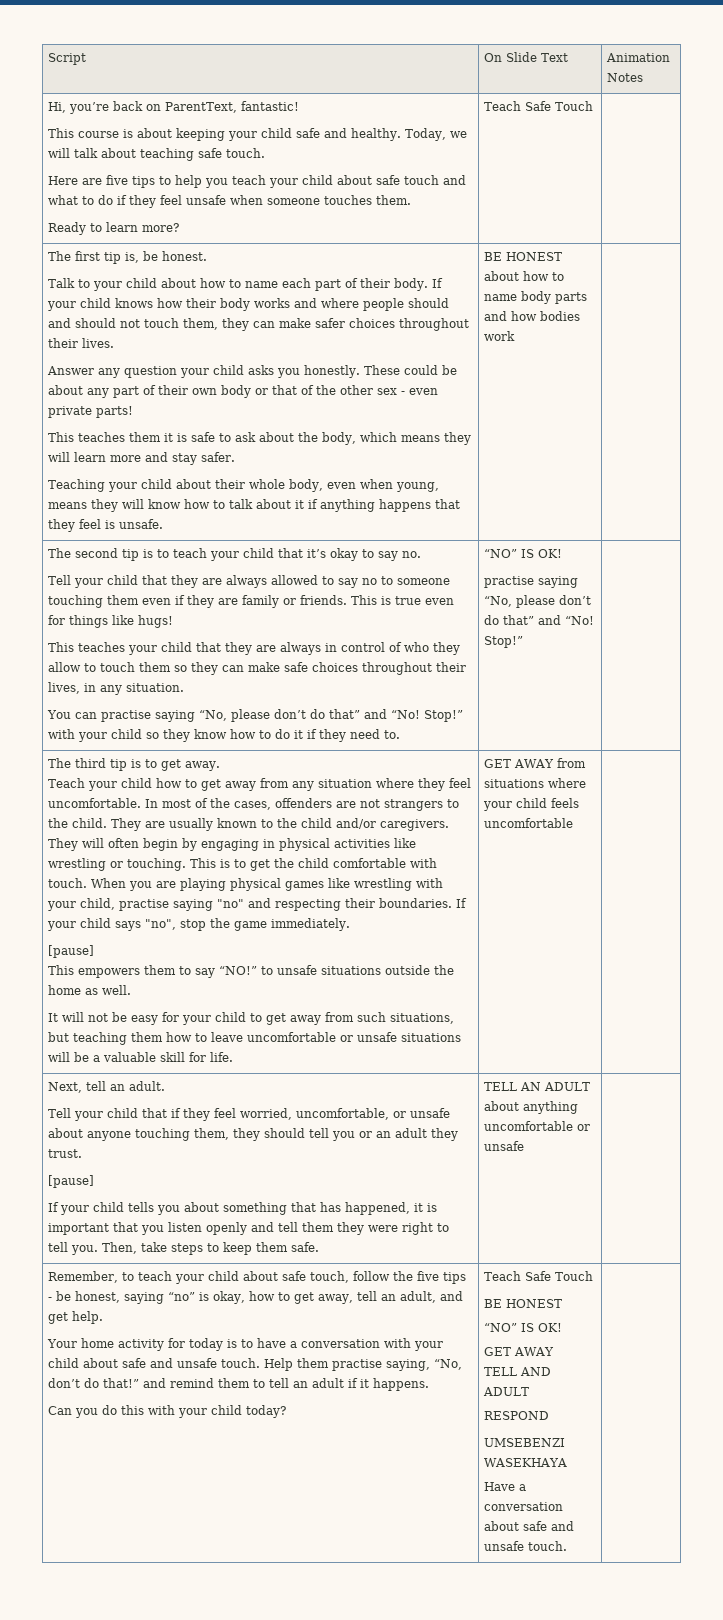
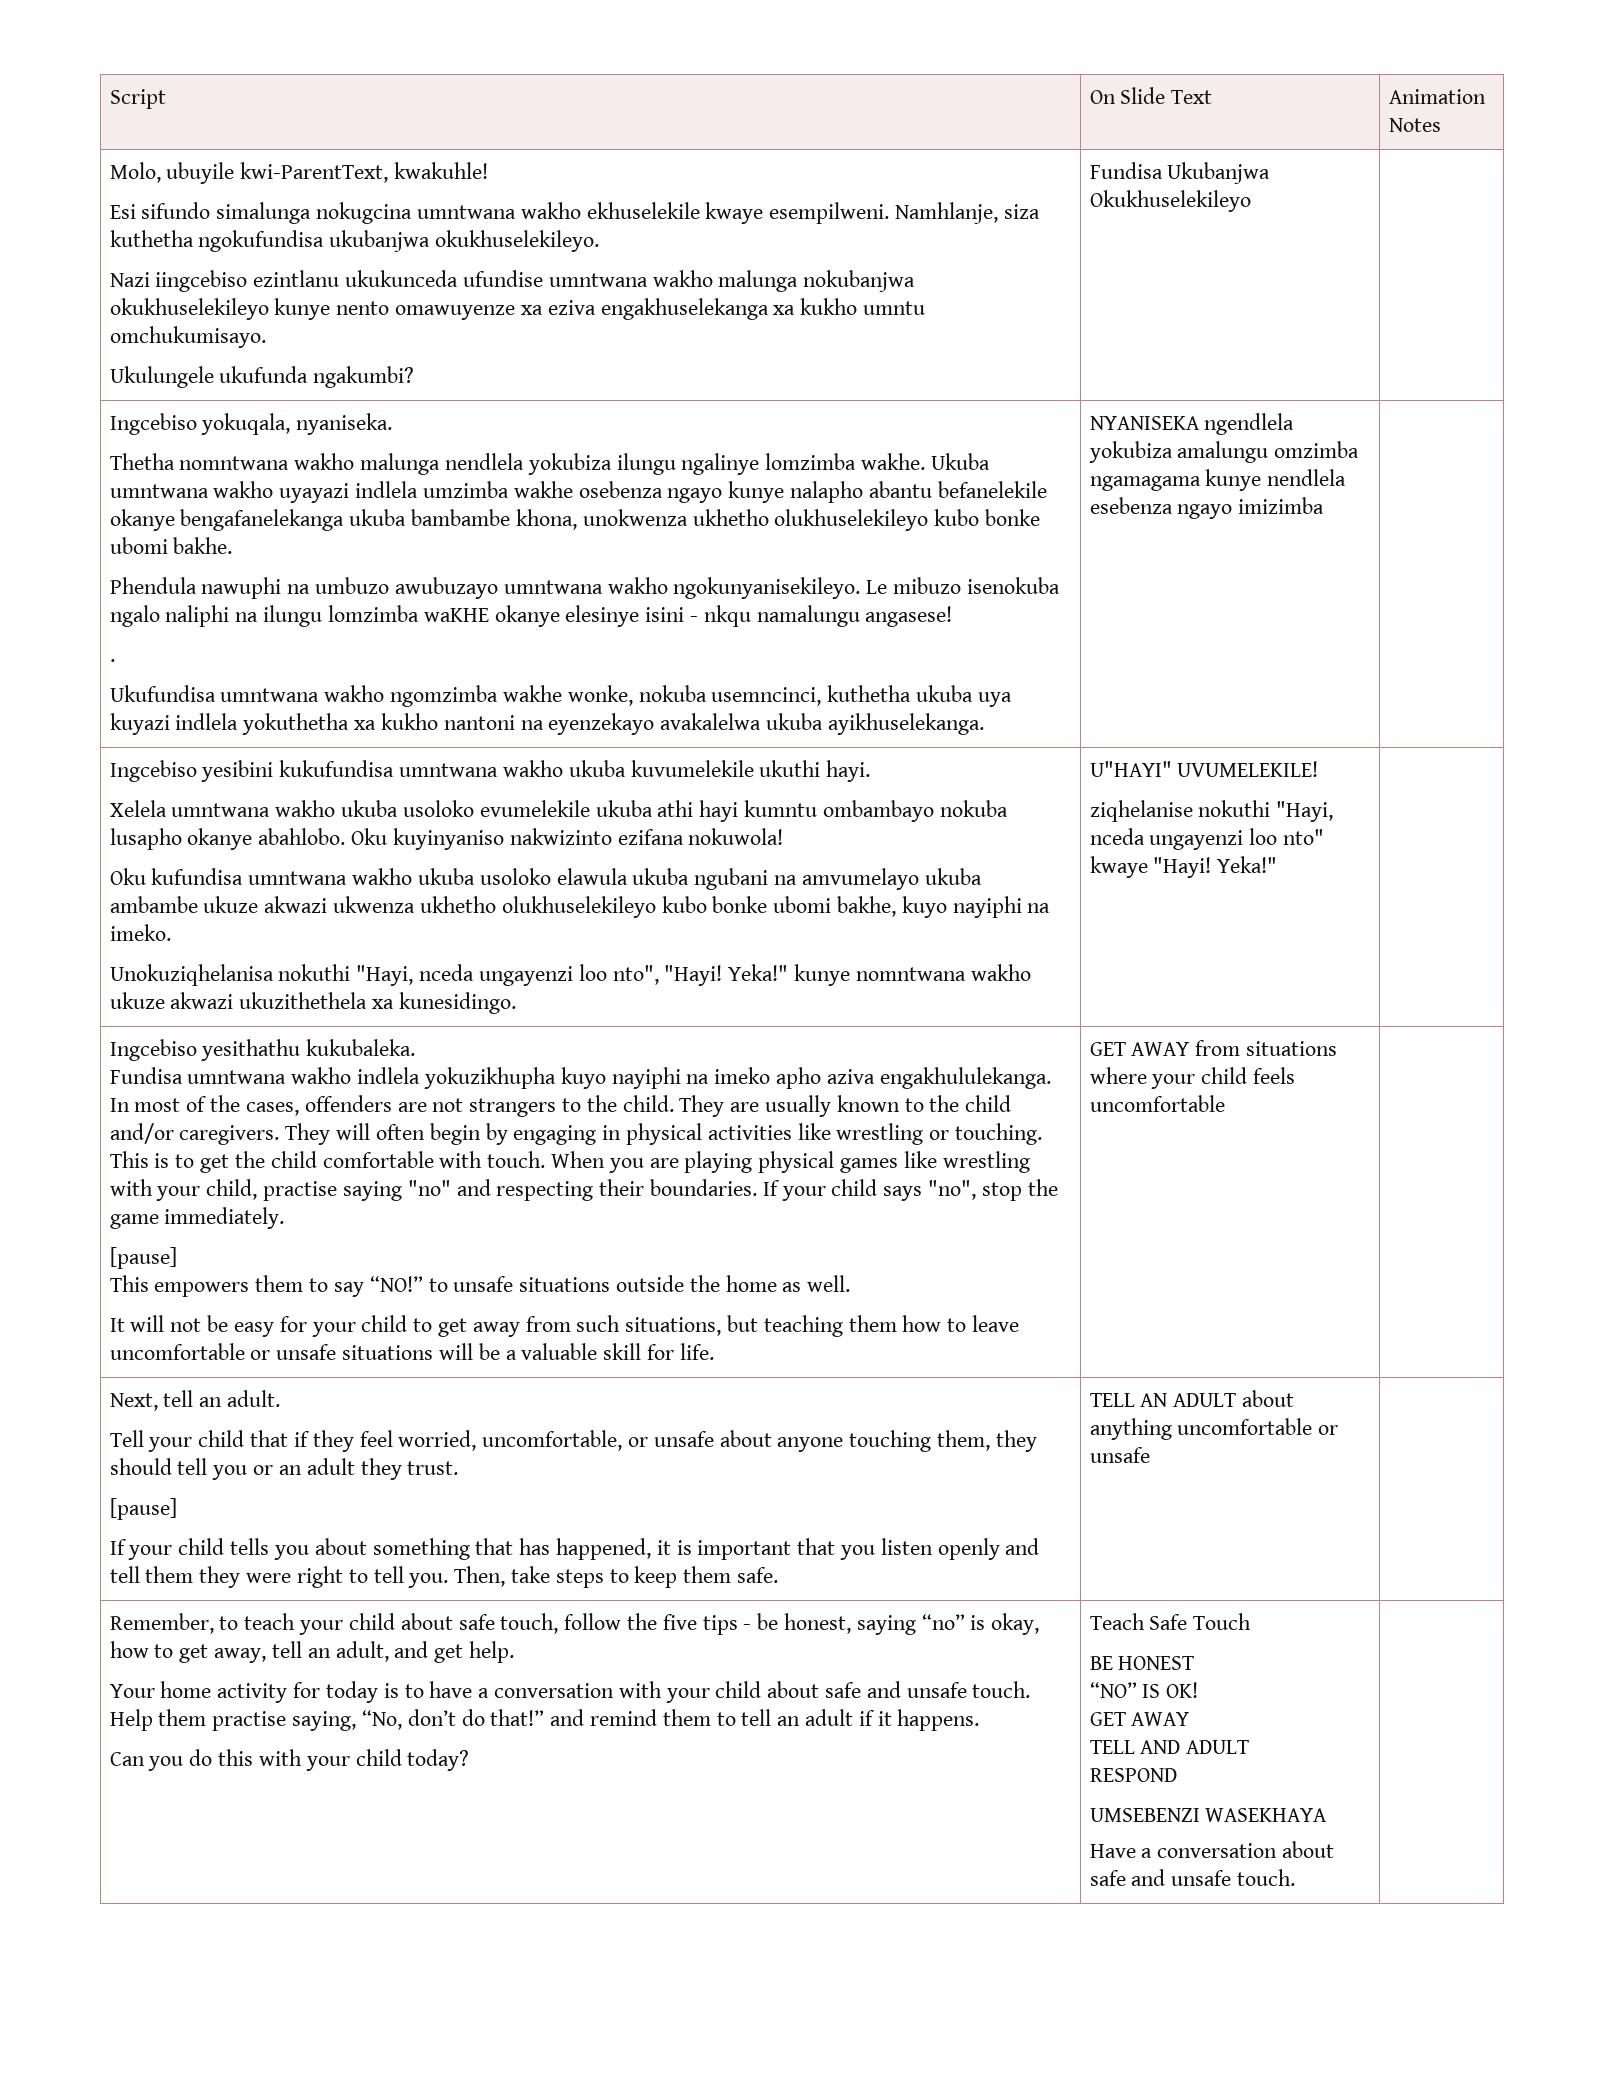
[48,101,300,114] [48,128,468,141] [48,148,266,161] [48,175,467,188] [48,195,412,208] [48,222,180,235] [484,101,594,111] [48,251,208,264] [48,278,444,291] [47,298,450,311] [48,318,470,331] [48,338,115,348] [47,365,458,378] [48,385,439,398] [48,406,134,418] [48,432,472,445] [48,452,236,465] [48,479,440,492] [48,499,461,512] [48,519,164,532] [484,252,563,261] [484,271,565,281] [484,291,588,304] [484,311,581,321] [484,331,516,341] [48,548,422,561] [48,575,451,588] [48,595,455,608] [48,615,174,628] [48,642,461,655] [48,662,467,675] [48,682,185,695] [47,709,464,722] [48,729,401,742] [484,549,563,558] [484,576,579,588] [484,595,592,608] [484,615,595,625] [484,636,524,648] [48,758,221,771] [48,778,472,791] [48,798,142,808] Hi, you’re back on ParentText, fantastic! // This course is about keeping your child safe and healthy. Today, we will talk about teaching safe touch. // Here are five tips to help you teach your child about safe touch and what to do if they feel unsafe when someone touches them. // Ready to learn more? | Teach Safe Touch | // The first tip is, be honest. // Talk to your child about how to name each part of their body. If your child knows how their body works and where people should and should not touch them, they can make safer choices throughout their lives. // Answer any question your child asks you honestly. These could be about any part of their own body or that of the other sex - even private parts! // This teaches them it is safe to ask about the body, which means they will learn more and stay safer. // Teaching your child about their whole body, even when young, means they will know how to talk about it if anything happens that they feel is unsafe. | BE HONEST about how to name body parts and how bodies work | // The second tip is to teach your child that it’s okay to say no. // Tell your child that they are always allowed to say no to someone touching them even if they are family or friends. This is true even for things like hugs! // This teaches your child that they are always in control of who they allow to touch them so they can make safe choices throughout their lives, in any situation. // You can practise saying “No, please don’t do that” and “No! Stop!” with your child so they know how to do it if they need to. | “NO” IS OK! // practise saying “No, please don’t do that” and “No! Stop!” | // The third tip is to get away. // Teach your child how to get away from any situation where they feel uncomfortable. -> [109,162,489,184] [109,202,1040,224] [109,230,600,252] [109,270,916,292] [109,298,925,320] [109,326,266,348] [109,366,415,388] [1089,162,1271,184] [1089,190,1251,212] [109,413,393,435] [109,453,990,475] [109,481,1047,503] [109,509,1040,531] [109,537,233,554] [109,577,1060,599] [109,605,953,627] [109,659,115,662] [109,685,1012,707] [109,713,984,735] [1089,413,1295,435] [1088,441,1360,463] [1089,469,1347,491] [1089,497,1325,519] [109,760,871,782] [109,800,1008,822] [109,828,784,850] [109,868,982,890] [109,896,1051,918] [109,924,171,941] [109,964,1031,986] [109,992,516,1014] [1089,761,1319,777] [1089,800,1334,822] [1089,828,1325,850] [1089,856,1278,878] [109,1039,416,1061] [109,1067,1051,1089] Molo, ubuyile kwi-ParentText, kwakuhle! // Esi sifundo simalunga nokugcina umntwana wakho ekhuselekile kwaye esempilweni. Namhlanje, siza kuthetha ngokufundisa ukubanjwa okukhuselekileyo. // Nazi iingcebiso ezintlanu ukukunceda ufundise umntwana wakho malunga nokubanjwa okukhuselekileyo kunye nento omawuyenze xa eziva engakhuselekanga xa kukho umntu omchukumisayo. // Ukulungele ukufunda ngakumbi? | Fundisa Ukubanjwa Okukhuselekileyo | // Ingcebiso yokuqala, nyaniseka. // Thetha nomntwana wakho malunga nendlela yokubiza ilungu ngalinye lomzimba wakhe. Ukuba umntwana wakho uyayazi indlela umzimba wakhe osebenza ngayo kunye nalapho abantu befanelekile okanye bengafanelekanga ukuba bambambe khona, unokwenza ukhetho olukhuselekileyo kubo bonke ubomi bakhe. // Phendula nawuphi na umbuzo awubuzayo umntwana wakho ngokunyanisekileyo. Le mibuzo isenokuba ngalo naliphi na ilungu lomzimba waKHE okanye elesinye isini - nkqu namalungu angasese! // . // Ukufundisa umntwana wakho ngomzimba wakhe wonke, nokuba usemncinci, kuthetha ukuba uya kuyazi indlela yokuthetha xa kukho nantoni na eyenzekayo avakalelwa ukuba ayikhuselekanga. | NYANISEKA ngendlela yokubiza amalungu omzimba ngamagama kunye nendlela esebenza ngayo imizimba | // Ingcebiso yesibini kukufundisa umntwana wakho ukuba kuvumelekile ukuthi hayi. // Xelela umntwana wakho ukuba usoloko evumelekile ukuba athi hayi kumntu ombambayo nokuba lusapho okanye abahlobo. Oku kuyinyaniso nakwizinto ezifana nokuwola! // Oku kufundisa umntwana wakho ukuba usoloko elawula ukuba ngubani na amvumelayo ukuba ambambe ukuze akwazi ukwenza ukhetho olukhuselekileyo kubo bonke ubomi bakhe, kuyo nayiphi na imeko. // Unokuziqhelanisa nokuthi "Hayi, nceda ungayenzi loo nto", "Hayi! Yeka!" kunye nomntwana wakho ukuze akwazi ukuzithethela xa kunesidingo. | U"HAYI" UVUMELEKILE! // ziqhelanise nokuthi "Hayi, nceda ungayenzi loo nto" kwaye "Hayi! Yeka!" | // Ingcebiso yesithathu kukubaleka. // Fundisa umntwana wakho indlela yokuzikhupha kuyo nayiphi na imeko apho aziva engakhululekanga.

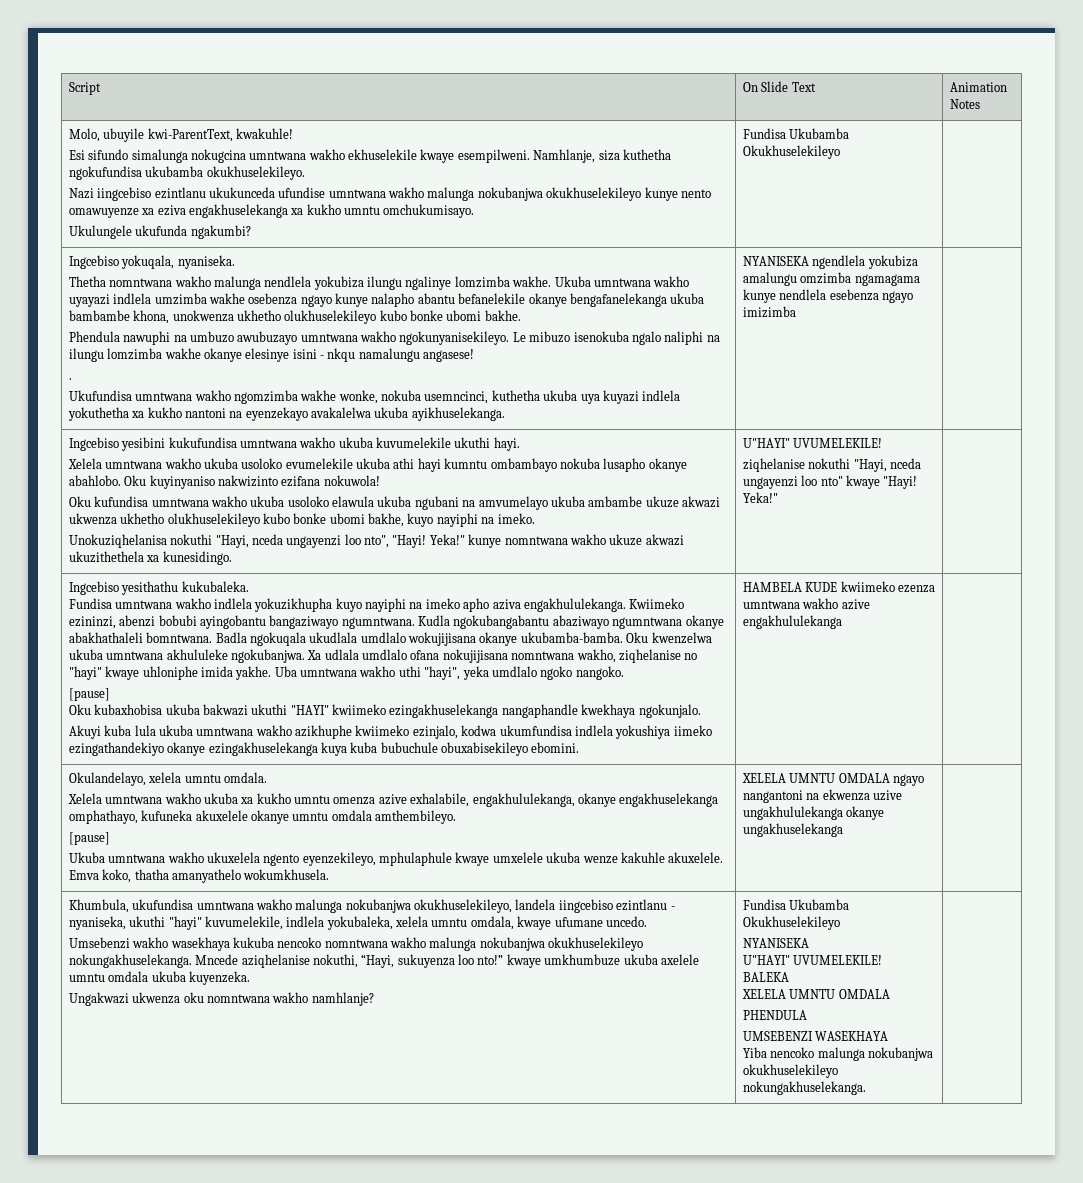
[329,230,431,252] ukubanjwa -> [145,166,204,177] ukubamba
[1167,162,1271,184] Ukubanjwa -> [789,128,850,139] Ukubamba
[423,608,489,622] waKHE -> [164,348,201,359] wakhe
[109,1095,1012,1117] [109,1123,1042,1145] [109,1151,1030,1173] [109,1179,1058,1201] [109,1207,285,1229] [109,1247,177,1269] [109,1275,851,1297] [109,1315,1019,1337] [109,1343,714,1360] [1089,1040,1338,1056] [1089,1067,1296,1089] [1089,1095,1225,1112] [109,1390,281,1411] [109,1430,1037,1452] [109,1458,459,1480] [109,1498,177,1520] [109,1538,1040,1560] [109,1566,778,1588] [1089,1390,1295,1407] [1089,1418,1339,1440] [1089,1447,1150,1463] [109,1613,1040,1635] [109,1641,514,1663] [109,1681,1031,1703] [109,1709,980,1731] [109,1749,470,1771] [1089,1613,1252,1630] [1089,1656,1195,1670] [1089,1682,1199,1698] [1089,1712,1190,1726] [1089,1740,1250,1754] [1089,1768,1177,1782] [1089,1808,1328,1822] [1089,1841,1335,1858] [1089,1869,1296,1886] In most of the cases, offenders are not strangers to the child. They are usually known to the child and/or caregivers. They will often begin by engaging in physical activities like wrestling or touching. This is to get the child comfortable with touch. When you are playing physical games like wrestling with your child, practise saying "no" and respecting their boundaries. If your child says "no", stop the game immediately. // [pause] // This empowers them to say “NO!” to unsafe situations outside the home as well. // It will not be easy for your child to get away from such situations, but teaching them how to leave uncomfortable or unsafe situations will be a valuable skill for life. | GET AWAY from situations where your child feels uncomfortable | // Next, tell an adult. // Tell your child that if they feel worried, uncomfortable, or unsafe about anyone touching them, they should tell you or an adult they trust. // [pause] // If your child tells you about something that has happened, it is important that you listen openly and tell them they were right to tell you. Then, take steps to keep them safe. | TELL AN ADULT about anything uncomfortable or unsafe | // Remember, to teach your child about safe touch, follow the five tips - be honest, saying “no” is okay, how to get away, tell an adult, and get help. // Your home activity for today is to have a conversation with your child about safe and unsafe touch. Help them practise saying, “No, don’t do that!” and remind them to tell an adult if it happens. // Can you do this with your child today? | Teach Safe Touch // BE HONEST // “NO” IS OK! // GET AWAY // TELL AND ADULT // RESPOND // UMSEBENZI WASEKHAYA // Have a conversation about safe and unsafe touch. -> [629,598,685,609] [68,615,724,629] [68,632,712,646] [68,649,698,663] [68,666,624,680] [68,688,110,701] [68,704,701,718] [68,725,712,739] [68,742,580,756] [742,581,935,593] [742,598,870,610] [742,615,842,629] [68,772,267,786] [67,793,719,807] [68,810,457,824] [68,832,110,845] [68,852,724,866] [68,869,330,883] [741,773,924,786] [742,789,902,803] [742,806,885,820] [742,823,843,837] [68,899,675,913] [68,916,647,930] [68,937,644,951] [68,954,699,968] [68,971,250,985] [68,992,374,1006] [742,899,850,910] [742,916,840,930] [742,938,809,948] [742,955,883,965] [742,972,789,982] [741,989,890,999] [742,1010,807,1020] [742,1031,889,1041] [742,1047,933,1061] [742,1064,838,1078] [742,1081,866,1095] Kwiimeko ezininzi, abenzi bobubi ayingobantu bangaziwayo ngumntwana. Kudla ngokubangabantu abaziwayo ngumntwana okanye abakhathaleli bomntwana. Badla ngokuqala ukudlala umdlalo wokujijisana okanye ukubamba-bamba. Oku kwenzelwa ukuba umntwana akhululeke ngokubanjwa. Xa udlala umdlalo ofana nokujijisana nomntwana wakho, ziqhelanise no "hayi" kwaye uhloniphe imida yakhe. Uba umntwana wakho uthi "hayi", yeka umdlalo ngoko nangoko. // [pause] // Oku kubaxhobisa ukuba bakwazi ukuthi "HAYI" kwiimeko ezingakhuselekanga nangaphandle kwekhaya ngokunjalo. // Akuyi kuba lula ukuba umntwana wakho azikhuphe kwiimeko ezinjalo, kodwa ukumfundisa indlela yokushiya iimeko ezingathandekiyo okanye ezingakhuselekanga kuya kuba bubuchule obuxabisekileyo ebomini. | HAMBELA KUDE kwiimeko ezenza umntwana wakho azive engakhululekanga | // Okulandelayo, xelela umntu omdala. // Xelela umntwana wakho ukuba xa kukho umntu omenza azive exhalabile, engakhululekanga, okanye engakhuselekanga omphathayo, kufuneka akuxelele okanye umntu omdala amthembileyo. // [pause] // Ukuba umntwana wakho ukuxelela ngento eyenzekileyo, mphulaphule kwaye umxelele ukuba wenze kakuhle akuxelele. Emva koko, thatha amanyathelo wokumkhusela. | XELELA UMNTU OMDALA ngayo nangantoni na ekwenza uzive ungakhululekanga okanye ungakhuselekanga | // Khumbula, ukufundisa umntwana wakho malunga nokubanjwa okukhuselekileyo, landela iingcebiso ezintlanu - nyaniseka, ukuthi "hayi" kuvumelekile, indlela yokubaleka, xelela umntu omdala, kwaye ufumane uncedo. // Umsebenzi wakho wasekhaya kukuba nencoko nomntwana wakho malunga nokubanjwa okukhuselekileyo nokungakhuselekanga. Mncede aziqhelanise nokuthi, “Hayi, sukuyenza loo nto!” kwaye umkhumbuze ukuba axelele umntu omdala ukuba kuyenzeka. // Ungakwazi ukwenza oku nomntwana wakho namhlanje? | Fundisa Ukubamba Okukhuselekileyo // NYANISEKA // U"HAYI" UVUMELEKILE! // BALEKA // XELELA UMNTU OMDALA // PHENDULA // UMSEBENZI WASEKHAYA // Yiba nencoko malunga nokubanjwa okukhuselekileyo nokungakhuselekanga.

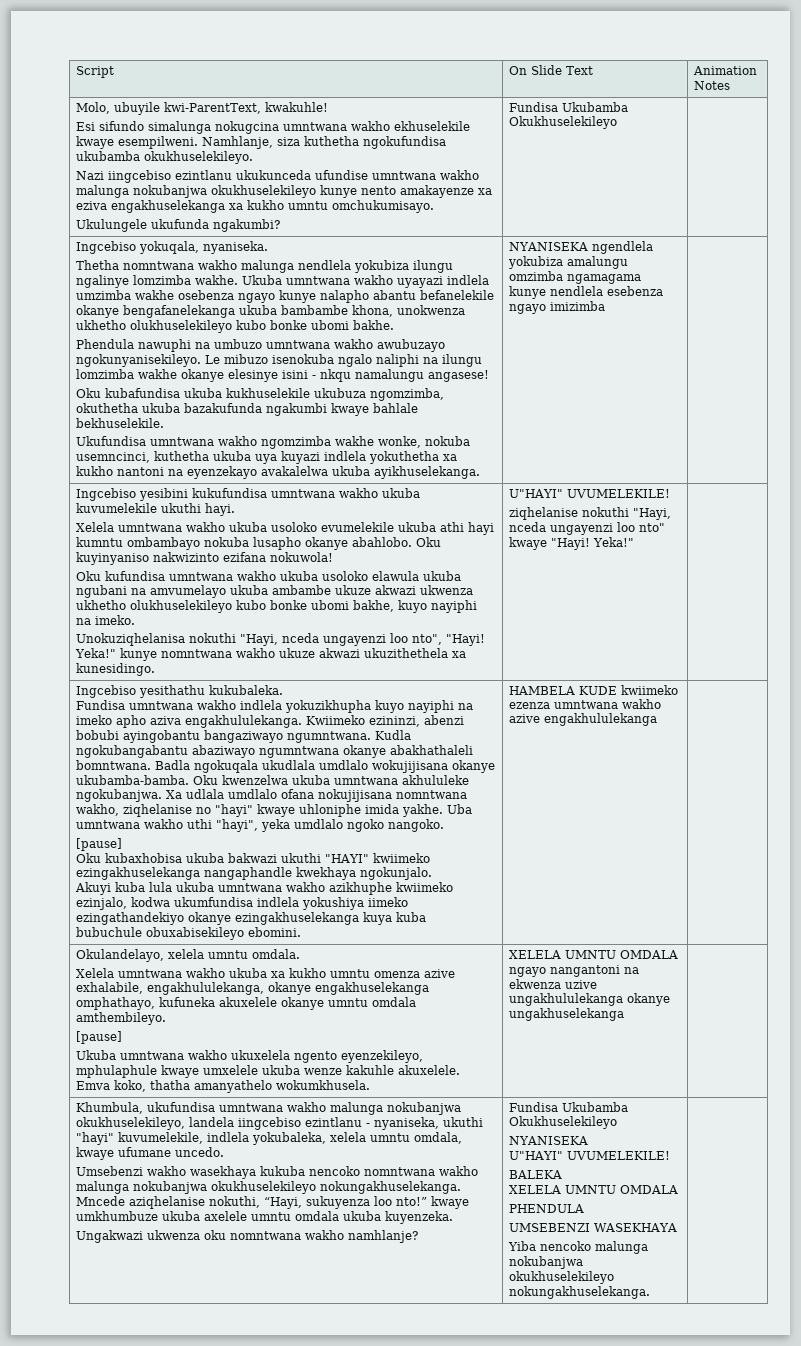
[68,208,139,218] omawuyenze -> [400,185,475,198] amakayenze
[237,331,397,345] awubuzayo umntwana wakho -> [266,339,446,352] umntwana wakho awubuzayo
[68,378,72,380] . -> [76,388,445,401] [76,403,419,416] [76,418,165,428] Oku kubafundisa ukuba kukhuselekile ukubuza ngomzimba, okuthetha ukuba bazakufunda ngakumbi kwaye bahlale bekhuselekile.

